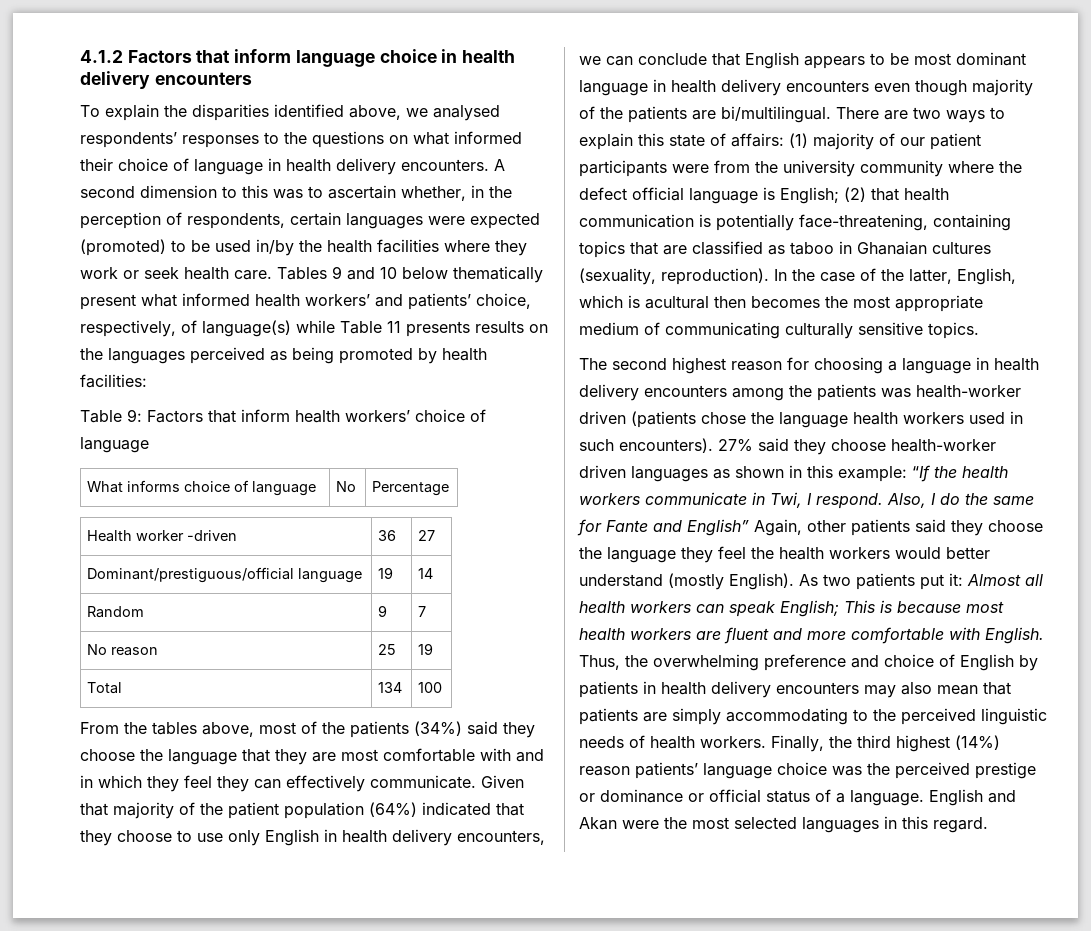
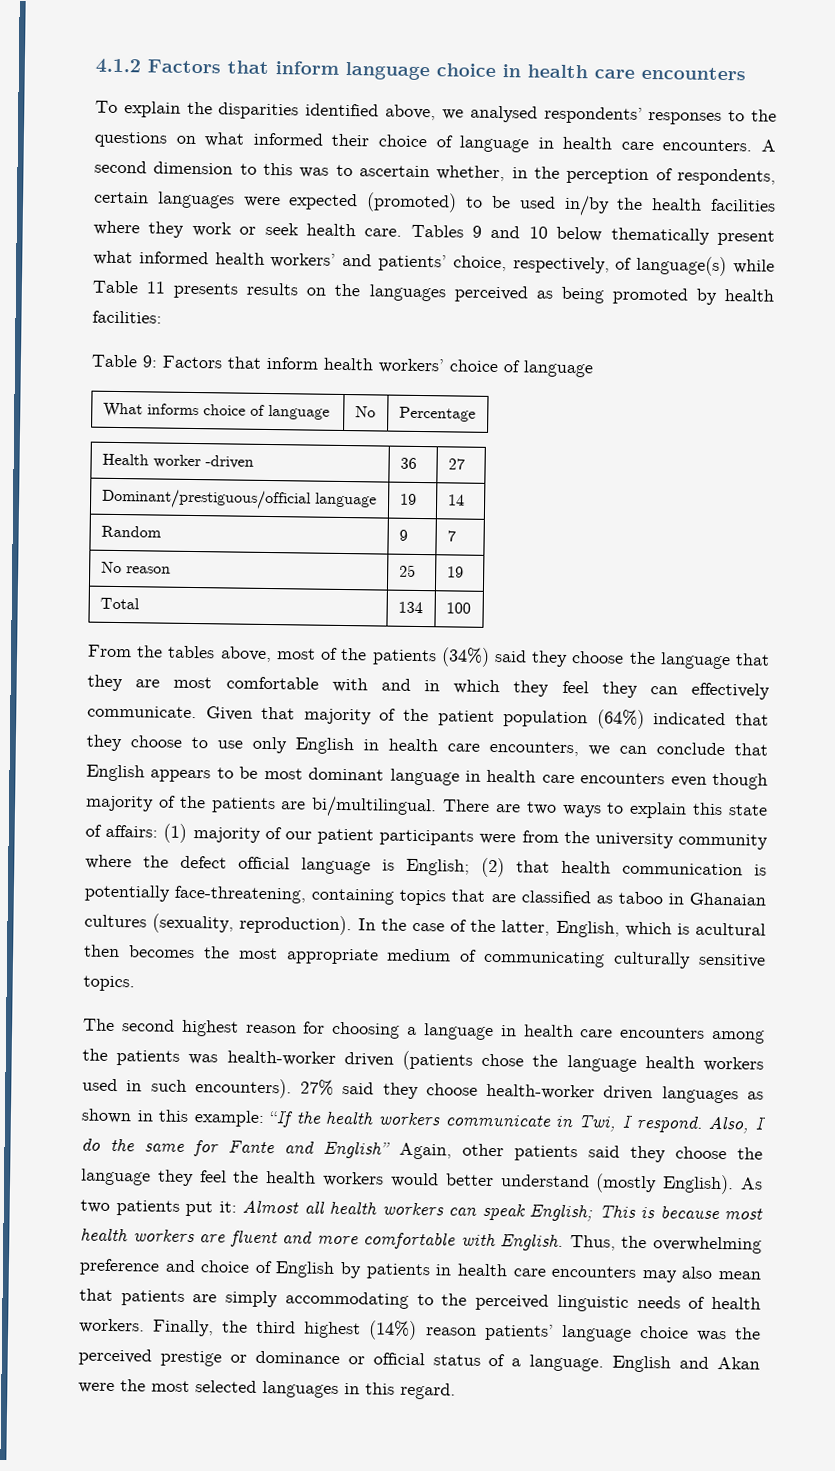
[80,71,150,89] delivery -> [594,69,635,79] care
[336,158,396,175] delivery -> [620,141,654,151] care
[392,829,452,846] delivery -> [447,743,480,752] care
[721,79,781,96] delivery -> [541,774,575,784] care
[579,384,639,401] delivery -> [580,1029,614,1038] care
[711,681,771,698] delivery -> [512,1268,546,1277] care

